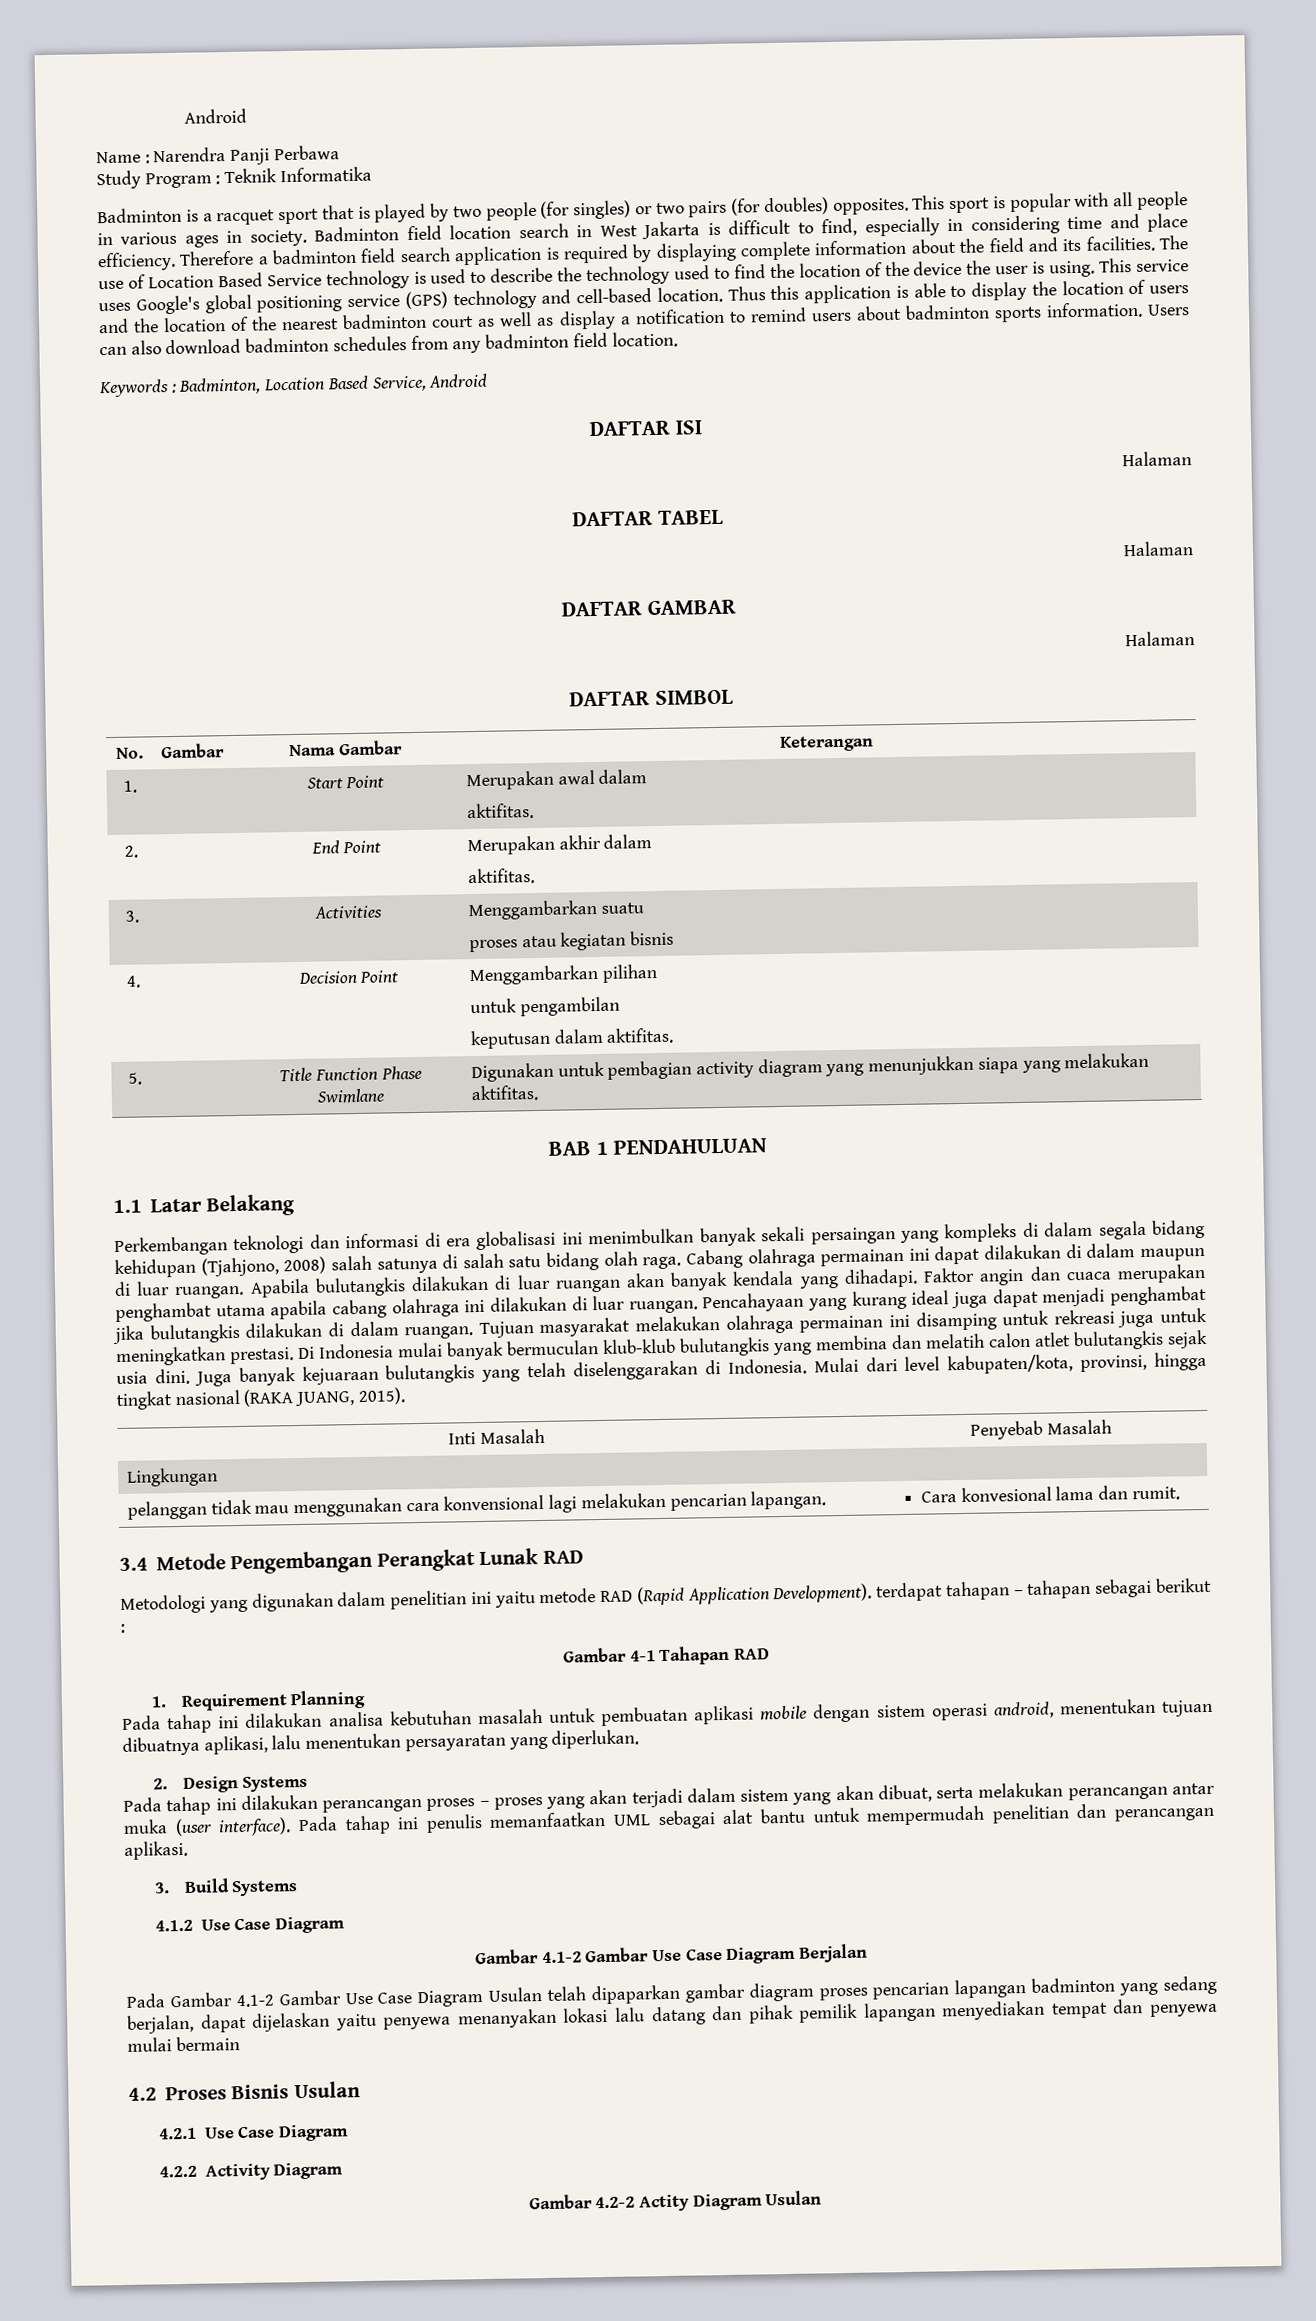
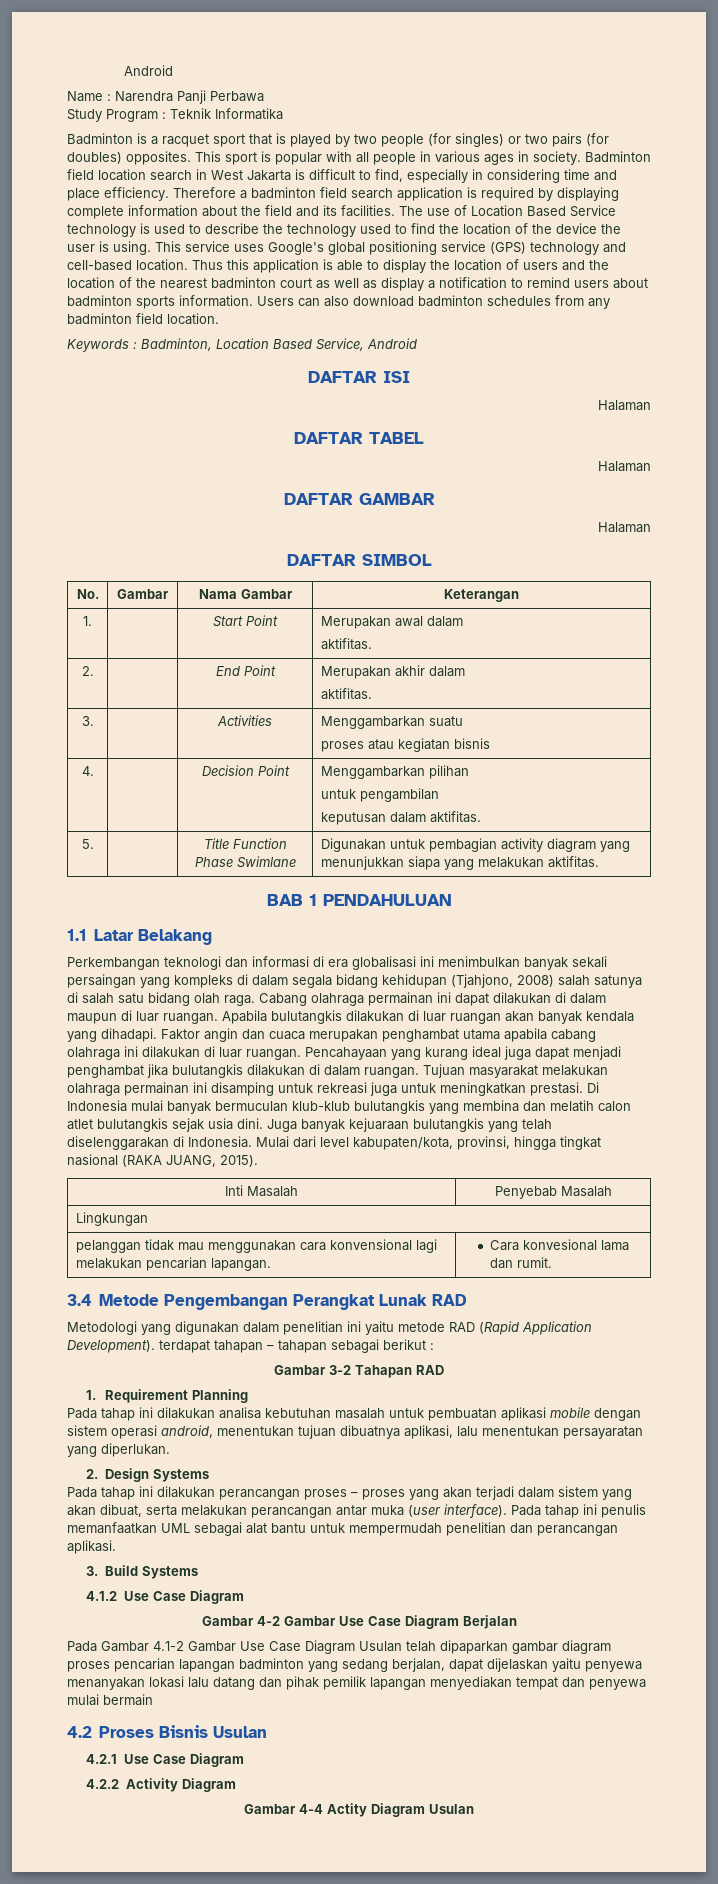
[629,1650,656,1662] 4-1 -> [329,1365,351,1375] 3-2
[541,1951,582,1964] 4.1-2 -> [256,1616,280,1626] 4-2
[595,2196,636,2209] 4.2-2 -> [299,1804,323,1814] 4-4

